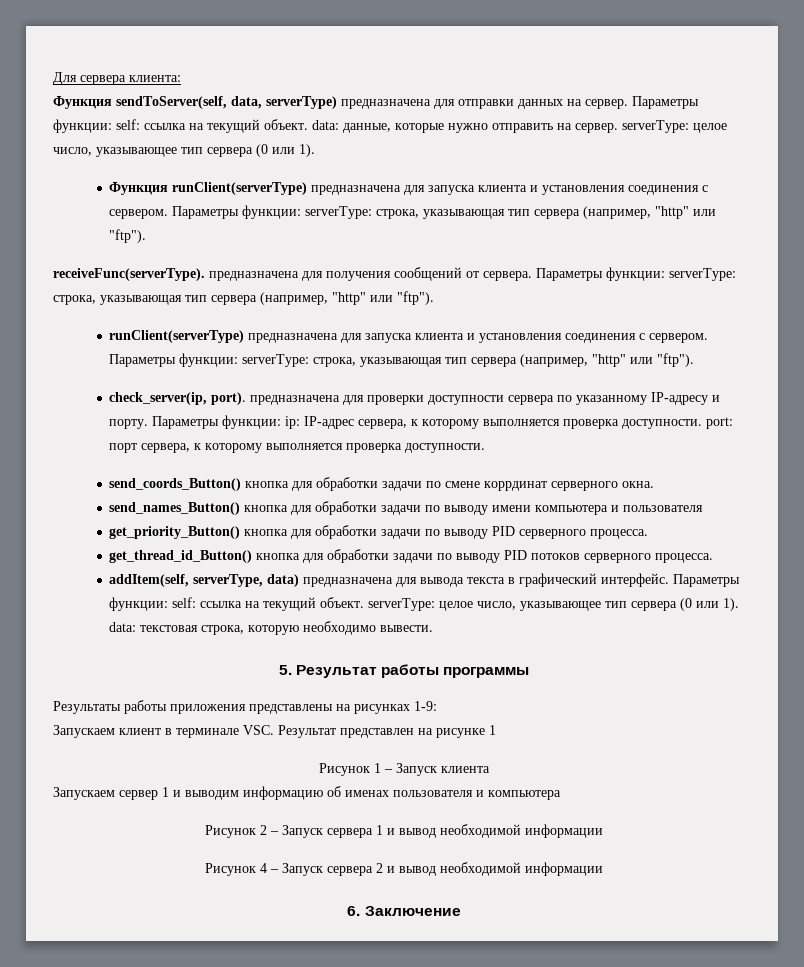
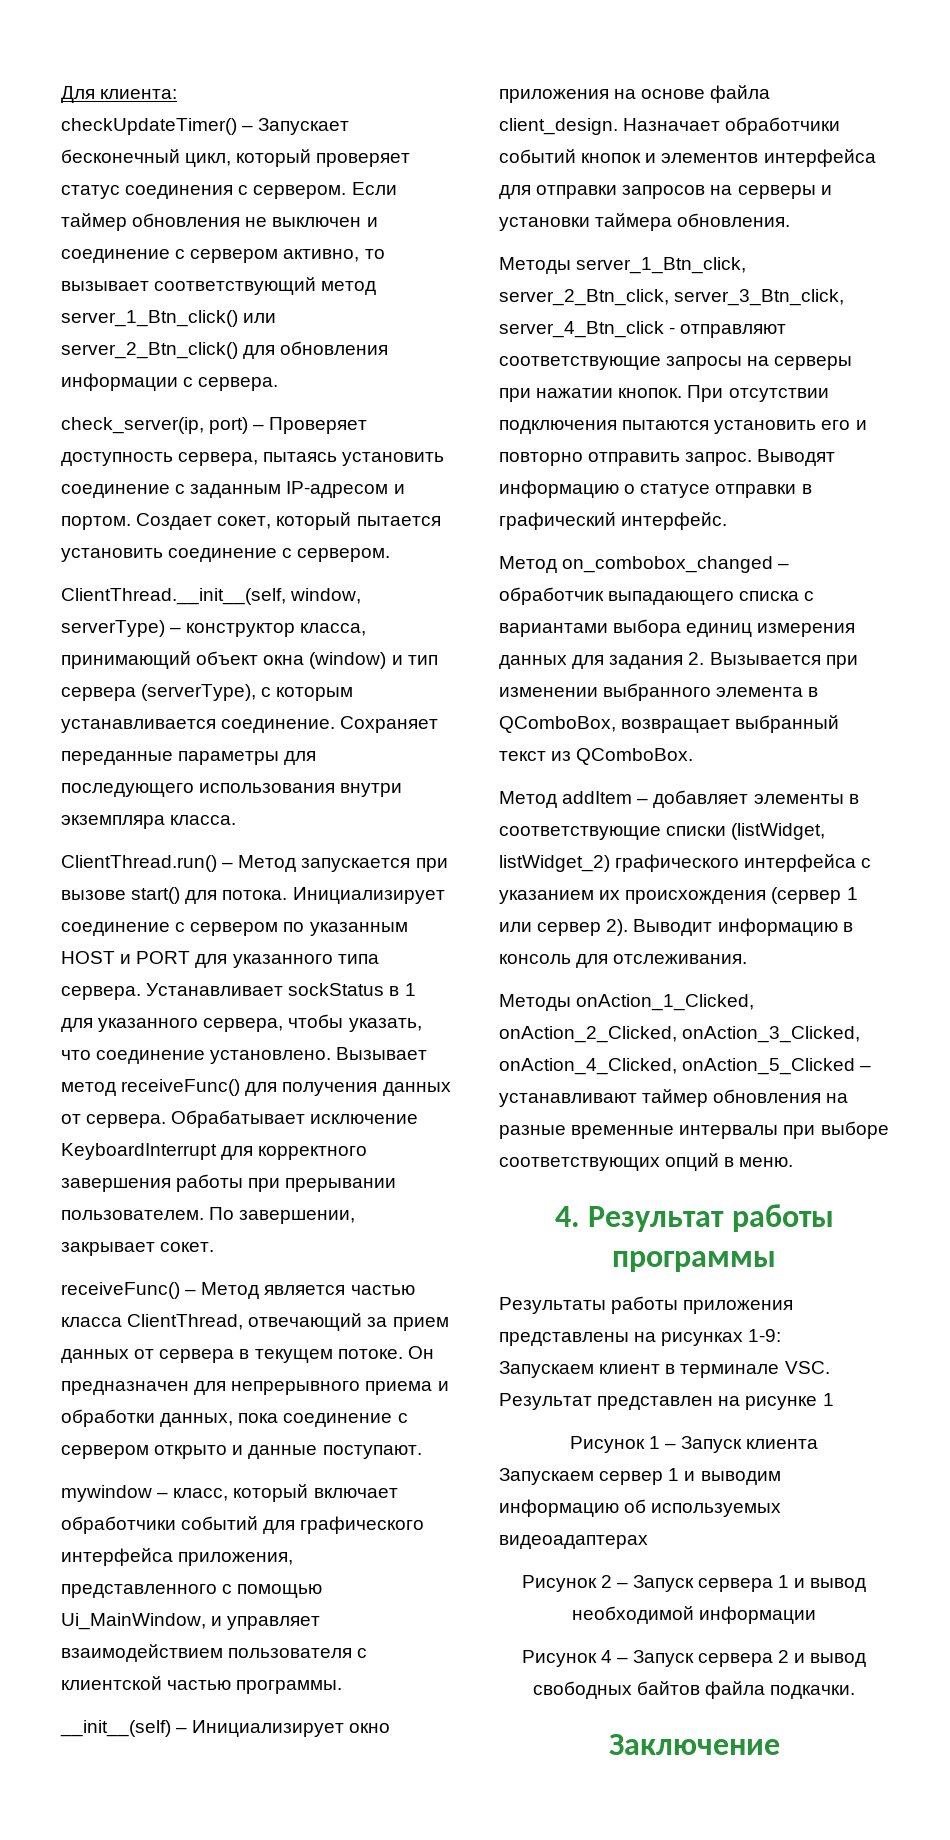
[80,75,126,85] сервера -> (95, 94) none
[53,96,699,109] [53,119,727,133] [53,144,315,157] [109,182,709,195] [109,205,717,219] [109,229,147,243] [53,268,299,281] Функция sendToServer(self, data, serverType) предназначена для отправки данных на сервер. Параметры функции: self: ссылка на текущий объект. data: данные, которые нужно отправить на сервер. serverType: целое число, указывающее тип сервера (0 или 1). // Функция runClient(serverType) предназначена для запуска клиента и установления соединения с сервером. Параметры функции: serverType: строка, указывающая тип сервера (например, "http" или "ftp"). // receiveFunc(serverType). предназначена -> [61,118,350,135] [61,149,411,167] [61,182,397,199] [61,213,378,231] [61,249,385,263] [61,277,377,295] [61,310,277,327] [61,341,389,359] [61,373,279,391] [61,417,368,434] [61,452,445,466] [61,481,405,498] [61,512,441,530] [61,548,391,562] [61,588,362,605] [61,620,367,637] [61,651,438,669] [61,684,354,701] [61,716,439,733] [61,751,317,765] [61,783,403,797] [61,815,237,829] [61,855,448,872] [61,887,445,904] [61,922,408,936] [61,951,379,968] [61,983,416,1000] [61,1014,422,1032] [61,1047,428,1064] [61,1079,241,1096] checkUpdateTimer() – Запускает бесконечный цикл, который проверяет статус соединения с сервером. Если таймер обновления не выключен и соединение с сервером активно, то вызывает соответствующий метод server_1_Btn_click() или server_2_Btn_click() для обновления информации с сервера. // check_server(ip, port) – Проверяет доступность сервера, пытаясь установить соединение с заданным IP-адресом и портом. Создает сокет, который пытается установить соединение с сервером. // ClientThread.__init__(self, window, serverType) – конструктор класса, принимающий объект окна (window) и тип сервера (serverType), с которым устанавливается соединение. Сохраняет переданные параметры для последующего использования внутри экземпляра класса. // ClientThread.run() – Метод запускается при вызове start() для потока. Инициализирует соединение с сервером по указанным HOST и PORT для указанного типа сервера. Устанавливает sockStatus в 1 для указанного сервера, чтобы указать, что соединение установлено. Вызывает метод receiveFunc()
[394,267,462,281] сообщений -> [382,1082,451,1096] данных
[536,267,736,281] [53,291,434,305] [109,330,709,343] [109,353,695,367] [109,392,721,405] [109,415,734,429] [109,443,486,453] [109,477,655,491] [109,501,704,515] [109,525,649,539] [109,549,714,563] [109,573,741,587] [109,597,740,611] [109,621,434,635] [278,665,292,675] Параметры функции: serverType: строка, указывающая тип сервера (например, "http" или "ftp"). // runClient(serverType) предназначена для запуска клиента и установления соединения с сервером. Параметры функции: serverType: строка, указывающая тип сервера (например, "http" или "ftp"). // check_server(ip, port). предназначена для проверки доступности сервера по указанному IP-адресу и порту. Параметры функции: ip: IP-адрес сервера, к которому выполняется проверка доступности. port: порт сервера, к которому выполняется проверка доступности. // send_coords_Button() кнопка для обработки задачи по смене коррдинат серверного окна. // send_names_Button() кнопка для обработки задачи по выводу имени компьютера и пользователя // get_priority_Button() кнопка для обработки задачи по выводу PID серверного процесса. // get_thread_id_Button() кнопка для обработки задачи по выводу PID потоков серверного процесса. // addItem(self, serverType, data) предназначена для вывода текста в графический интерфейс. Параметры функции: self: ссылка на текущий объект. serverType: целое число, указывающее тип сервера (0 или 1). data: текстовая строка, которую необходимо вывести. // 5. -> [171,1110,419,1128] [61,1143,368,1160] [61,1174,397,1192] [61,1207,356,1224] [61,1242,215,1256] [61,1282,415,1299] [61,1313,449,1331] [61,1346,434,1363] [61,1381,449,1395] [61,1409,408,1427] [61,1445,422,1459] [61,1484,398,1502] [61,1516,425,1534] [61,1548,294,1566] [61,1584,323,1598] [61,1613,321,1630] [61,1644,368,1662] [61,1676,343,1694] [60,1720,391,1737] [499,85,771,103] [499,117,841,135] [499,149,876,167] [499,185,832,199] [499,213,791,231] [499,257,747,274] [499,289,845,306] [499,321,787,338] [499,356,853,370] [499,385,829,402] [499,420,867,434] [499,449,836,466] [499,480,812,498] [499,512,728,530] [499,556,790,573] [499,587,815,605] [499,619,856,637] [499,652,858,669] [499,683,819,701] [499,715,840,733] [499,748,694,765] [499,790,859,808] [499,823,826,840] [499,854,872,872] [499,887,858,904] [499,918,853,936] [499,954,748,968] [499,994,755,1011] [499,1026,861,1043] [499,1058,872,1075] [499,1089,849,1107] [499,1121,889,1139] [499,1153,794,1171] [554,1206,580,1227] Обрабатывает исключение KeyboardInterrupt для корректного завершения работы при прерывании пользователем. По завершении, закрывает сокет. // receiveFunc() – Метод является частью класса ClientThread, отвечающий за прием данных от сервера в текущем потоке. Он предназначен для непрерывного приема и обработки данных, пока соединение с сервером открыто и данные поступают. // mywindow – класс, который включает обработчики событий для графического интерфейса приложения, представленного с помощью Ui_MainWindow, и управляет взаимодействием пользователя с клиентской частью программы. // __init__(self) – Инициализирует окно приложения на основе файла client_design. Назначает обработчики событий кнопок и элементов интерфейса для отправки запросов на серверы и установки таймера обновления. // Методы server_1_Btn_click, server_2_Btn_click, server_3_Btn_click, server_4_Btn_click - отправляют соответствующие запросы на серверы при нажатии кнопок. При отсутствии подключения пытаются установить его и повторно отправить запрос. Выводят информацию о статусе отправки в графический интерфейс. // Метод on_combobox_changed – обработчик выпадающего списка с вариантами выбора единиц измерения данных для задания 2. Вызывается при изменении выбранного элемента в QComboBox, возвращает выбранный текст из QComboBox. // Метод addItem – добавляет элементы в соответствующие списки (listWidget, listWidget_2) графического интерфейса с указанием их происхождения (сервер 1 или сервер 2). Выводит информацию в консоль для отслеживания. // Методы onAction_1_Clicked, onAction_2_Clicked, onAction_3_Clicked, onAction_4_Clicked, onAction_5_Clicked – устанавливают таймер обновления на разные временные интервалы при выборе соответствующих опций в меню. // 4.
[345,790,561,800] именах пользователя и компьютера -> [651,1503,782,1517] [499,1535,648,1549] используемых видеоадаптерах
[440,862,603,876] [347,906,361,916] необходимой информации // 6. -> [532,1681,856,1699] свободных байтов файла подкачки. //

